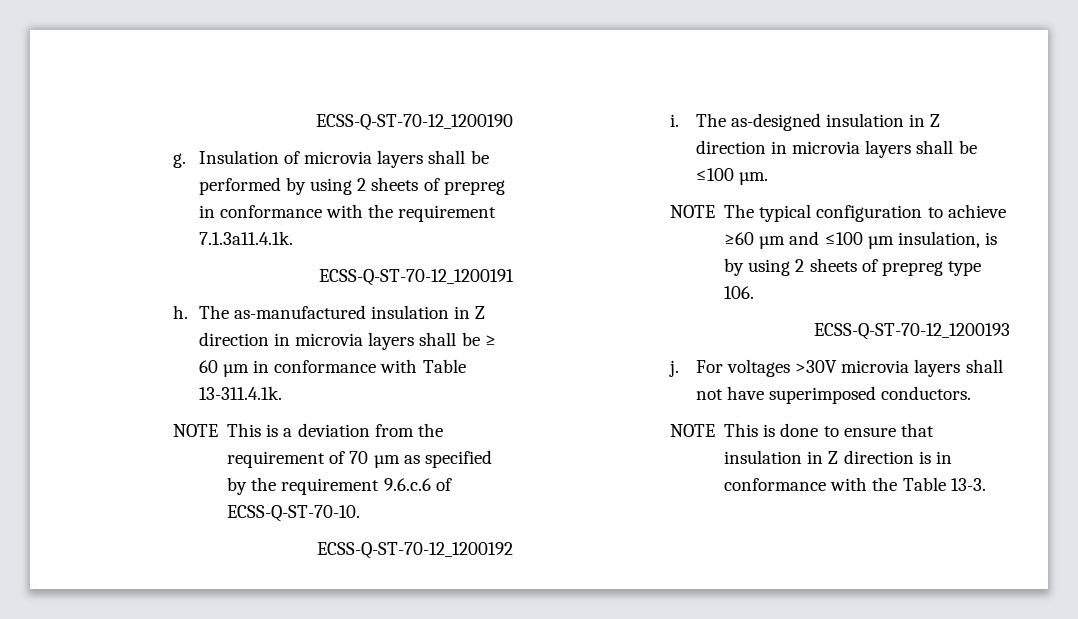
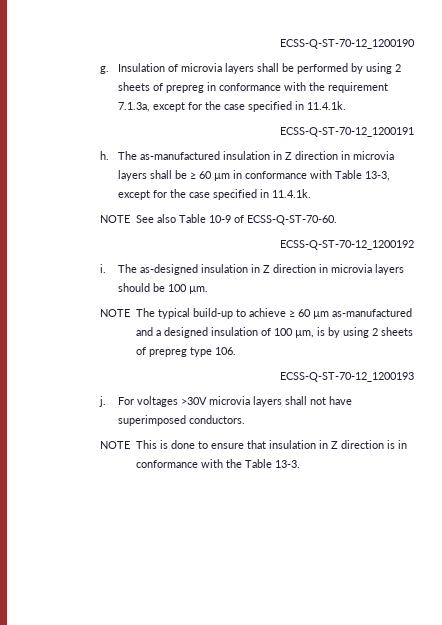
[198,231,293,245] 7.1.3a11.4.1k. -> [117,101,346,112] 7.1.3a, except for the case specified in 11.4.1k.
[198,386,282,400] [172,423,443,437] [227,450,492,468] [227,477,452,495] [227,505,361,522] 13-311.4.1k. // NOTE This is a deviation from the requirement of 70 µm as specified by the requirement 9.6.c.6 of ECSS-Q-ST-70-10. -> [364,171,390,181] [117,189,311,200] [100,214,337,225] 13-3, except for the case specified in 11.4.1k. // NOTE See also Table 10-9 of ECSS-Q-ST-70-60.
[916,140,977,154] [695,168,734,181] shall be ≤100 -> [117,283,187,292] should be 100
[816,205,923,222] configuration -> [192,308,233,319] build-up
[724,231,980,249] ≥60 µm and ≤100 µm insulation, -> [288,308,412,319] [135,327,314,338] ≥ 60 µm as-manufactured and a designed insulation of 100 µm,

